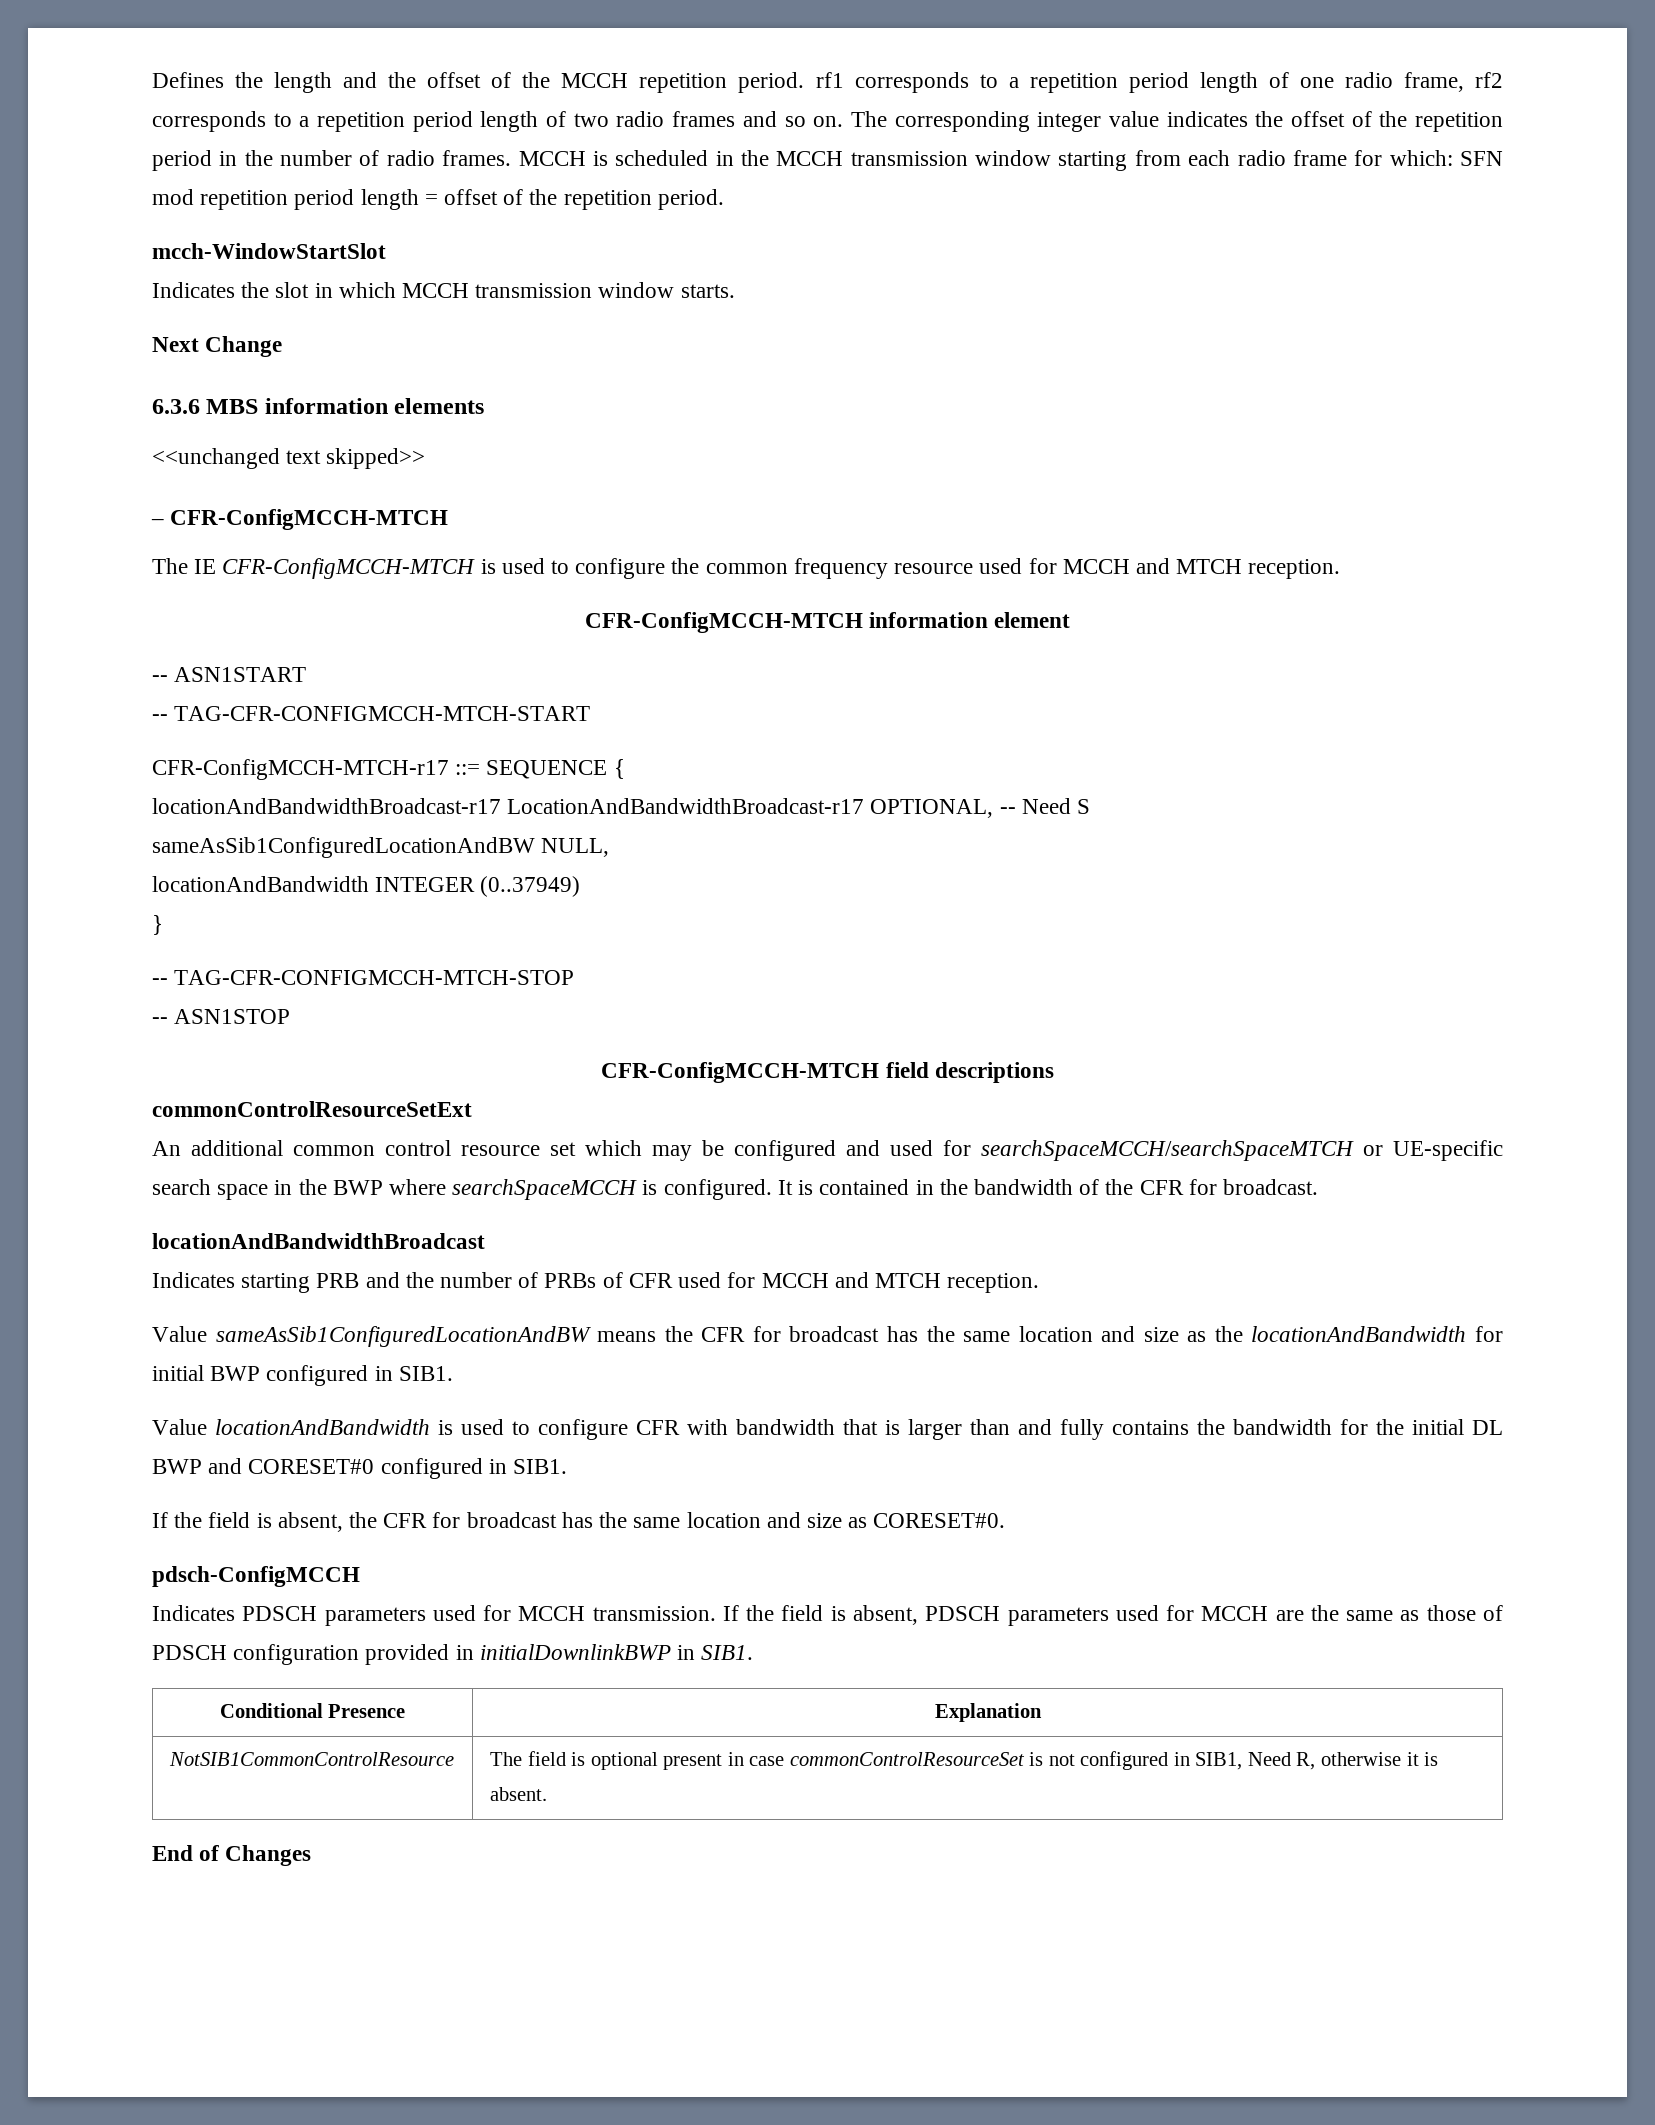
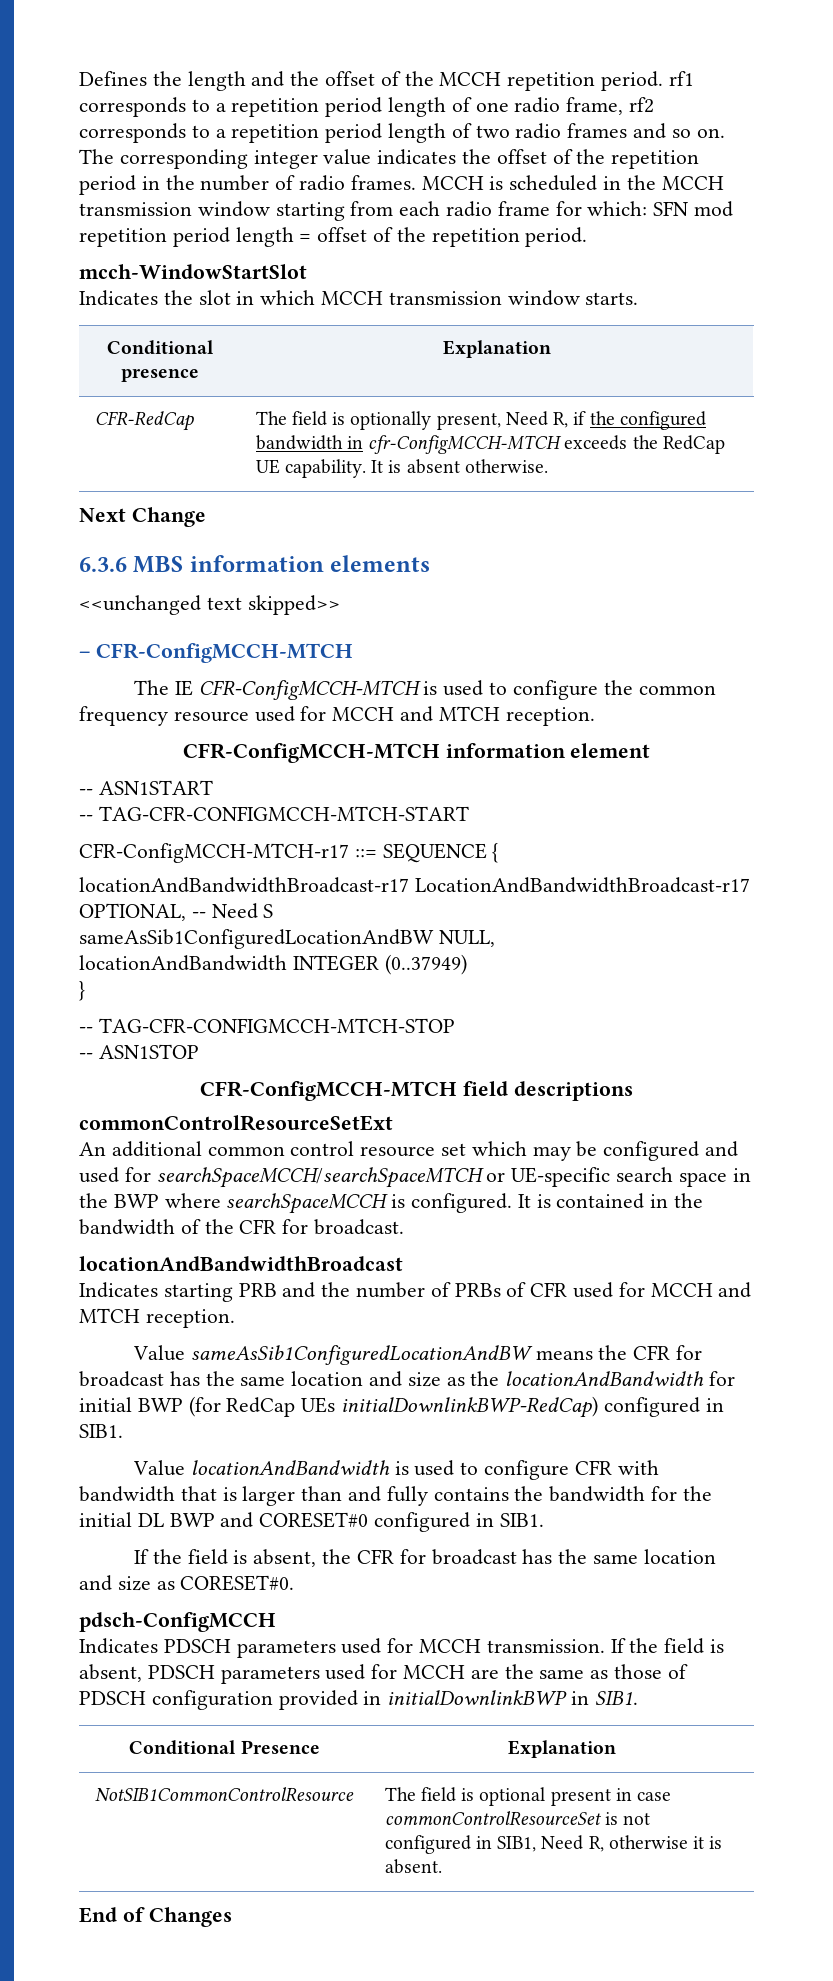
(735, 291) none -> [107,340,214,355] [121,368,199,382] [443,340,551,358] [94,411,194,431] [255,411,706,430] [255,435,725,454] [255,459,548,478] // Conditional presence | Explanation // CFR-RedCap | The field is optionally present, Need R, if the configured bandwidth in cfr-ConfigMCCH-MTCH exceeds the RedCap UE capability. It is absent otherwise.
(261, 1373) none -> [188,1396,599,1418] (for RedCap UEs initialDownlinkBWP-RedCap)

